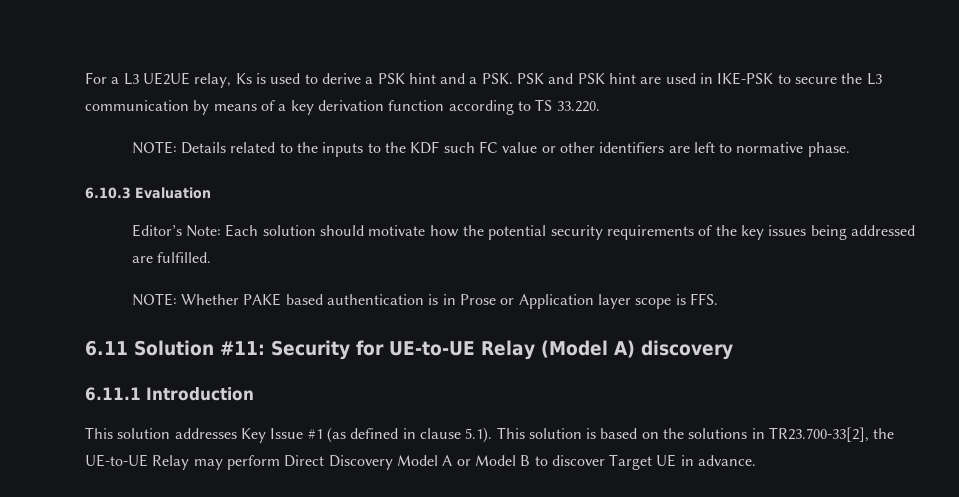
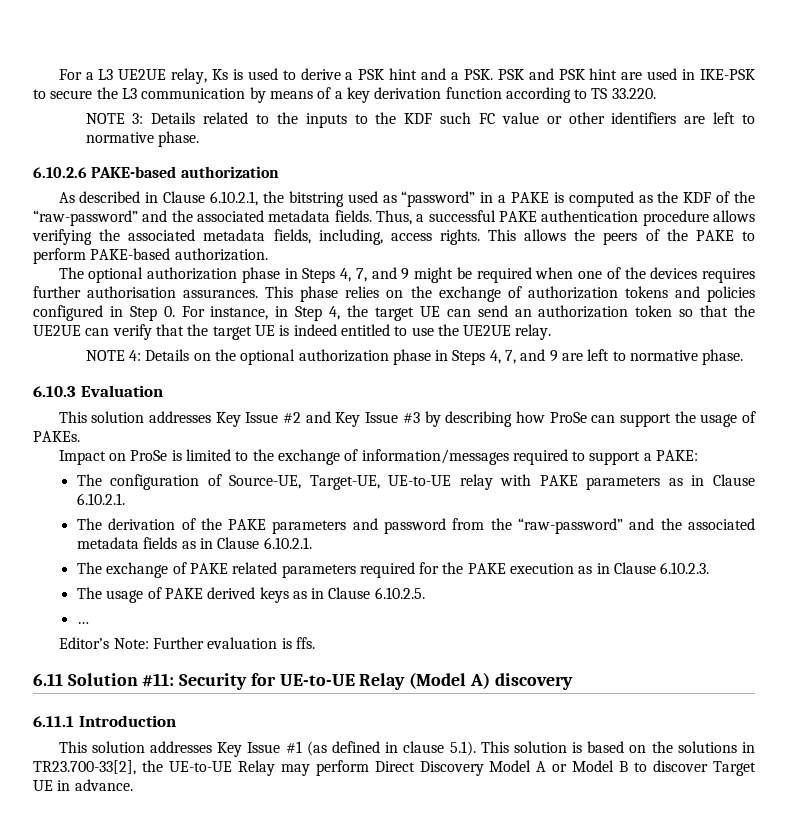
[131,141,177,154] NOTE: -> [85,113,144,124] NOTE 3:
[85,187,211,199] [131,224,915,240] [131,252,212,263] [131,293,718,309] 6.10.3 Evaluation // Editor’s Note: Each solution should motivate how the potential security requirements of the key issues being addressed are fulfilled. // NOTE: Whether PAKE based authentication is in Prose or Application layer scope is FFS. -> [33,166,279,178] [58,191,755,207] [33,210,755,226] [32,229,755,245] [33,248,268,264] [58,267,755,283] [33,286,756,302] [33,305,756,321] [33,324,552,340] [85,349,744,365] [33,385,163,397] [58,411,756,427] [33,431,80,442] [58,449,699,465] [76,474,755,490] [76,493,125,505] [76,518,755,534] [76,537,312,549] [76,562,710,578] [76,587,425,603] [76,622,89,624] [59,637,315,649] 6.10.2.6 PAKE-based authorization // As described in Clause 6.10.2.1, the bitstring used as “password” in a PAKE is computed as the KDF of the “raw-password” and the associated metadata fields. Thus, a successful PAKE authentication procedure allows verifying the associated metadata fields, including, access rights. This allows the peers of the PAKE to perform PAKE-based authorization. // The optional authorization phase in Steps 4, 7, and 9 might be required when one of the devices requires further authorisation assurances. This phase relies on the exchange of authorization tokens and policies configured in Step 0. For instance, in Step 4, the target UE can send an authorization token so that the UE2UE can verify that the target UE is indeed entitled to use the UE2UE relay. // NOTE 4: Details on the optional authorization phase in Steps 4, 7, and 9 are left to normative phase. // 6.10.3 Evaluation // This solution addresses Key Issue #2 and Key Issue #3 by describing how ProSe can support the usage of PAKEs. // Impact on ProSe is limited to the exchange of information/messages required to support a PAKE: // The configuration of Source-UE, Target-UE, UE-to-UE relay with PAKE parameters as in Clause 6.10.2.1. // The derivation of the PAKE parameters and password from the “raw-password” and the associated metadata fields as in Clause 6.10.2.1. // The exchange of PAKE related parameters required for the PAKE execution as in Clause 6.10.2.3. // The usage of PAKE derived keys as in Clause 6.10.2.5. // … // Editor’s Note: Further evaluation is ffs.

